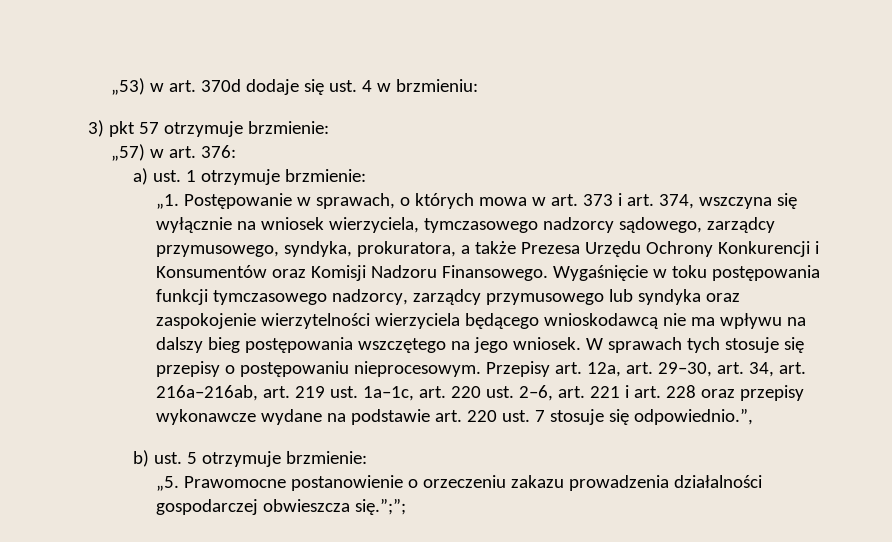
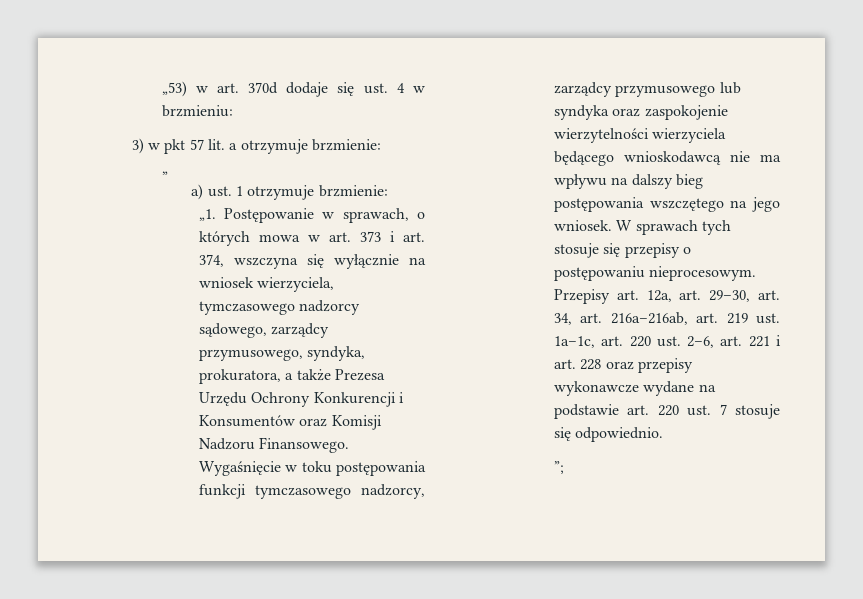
(105, 128) none -> [148,143,161,150] w
[164,121,330,137] [110,144,236,161] otrzymuje brzmienie: // „57) w art. 376: -> [208,139,382,154] [161,171,168,175] lit. a otrzymuje brzmienie: // „
[633,408,753,425] [133,450,368,467] [155,475,762,491] [155,498,406,515] odpowiednio.”, // b) ust. 5 otrzymuje brzmienie: // „5. Prawomocne postanowienie o orzeczeniu zakazu prowadzenia działalności gospodarczej obwieszcza się.”;”; -> [575,427,664,442] [553,461,564,474] odpowiednio. // ”;

